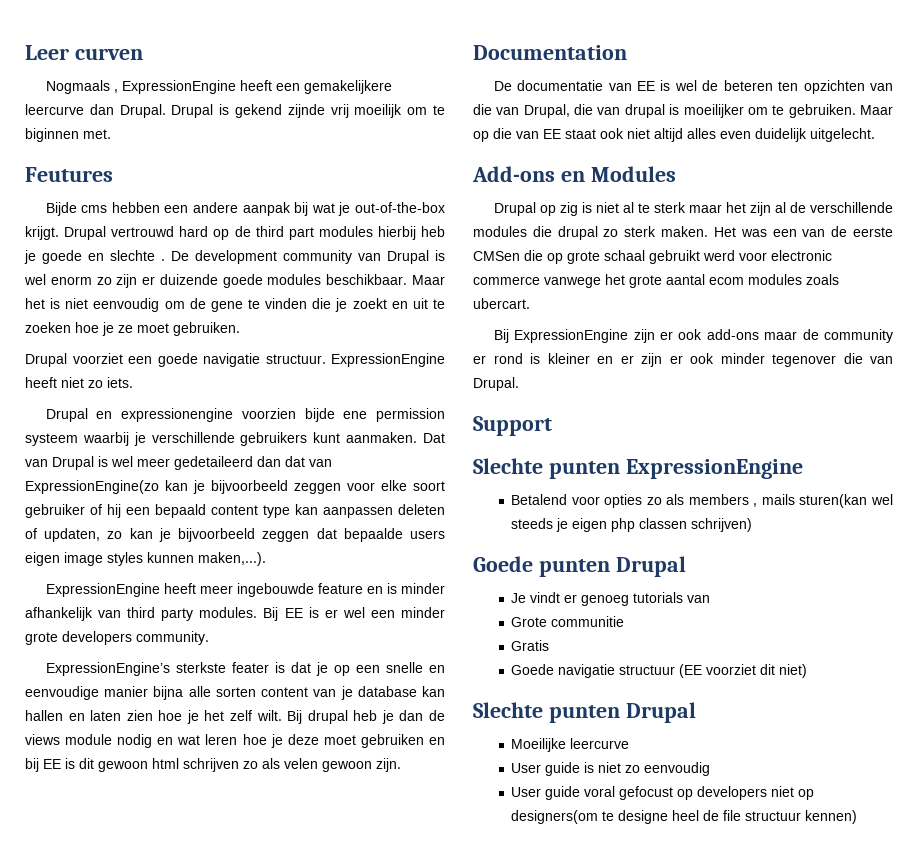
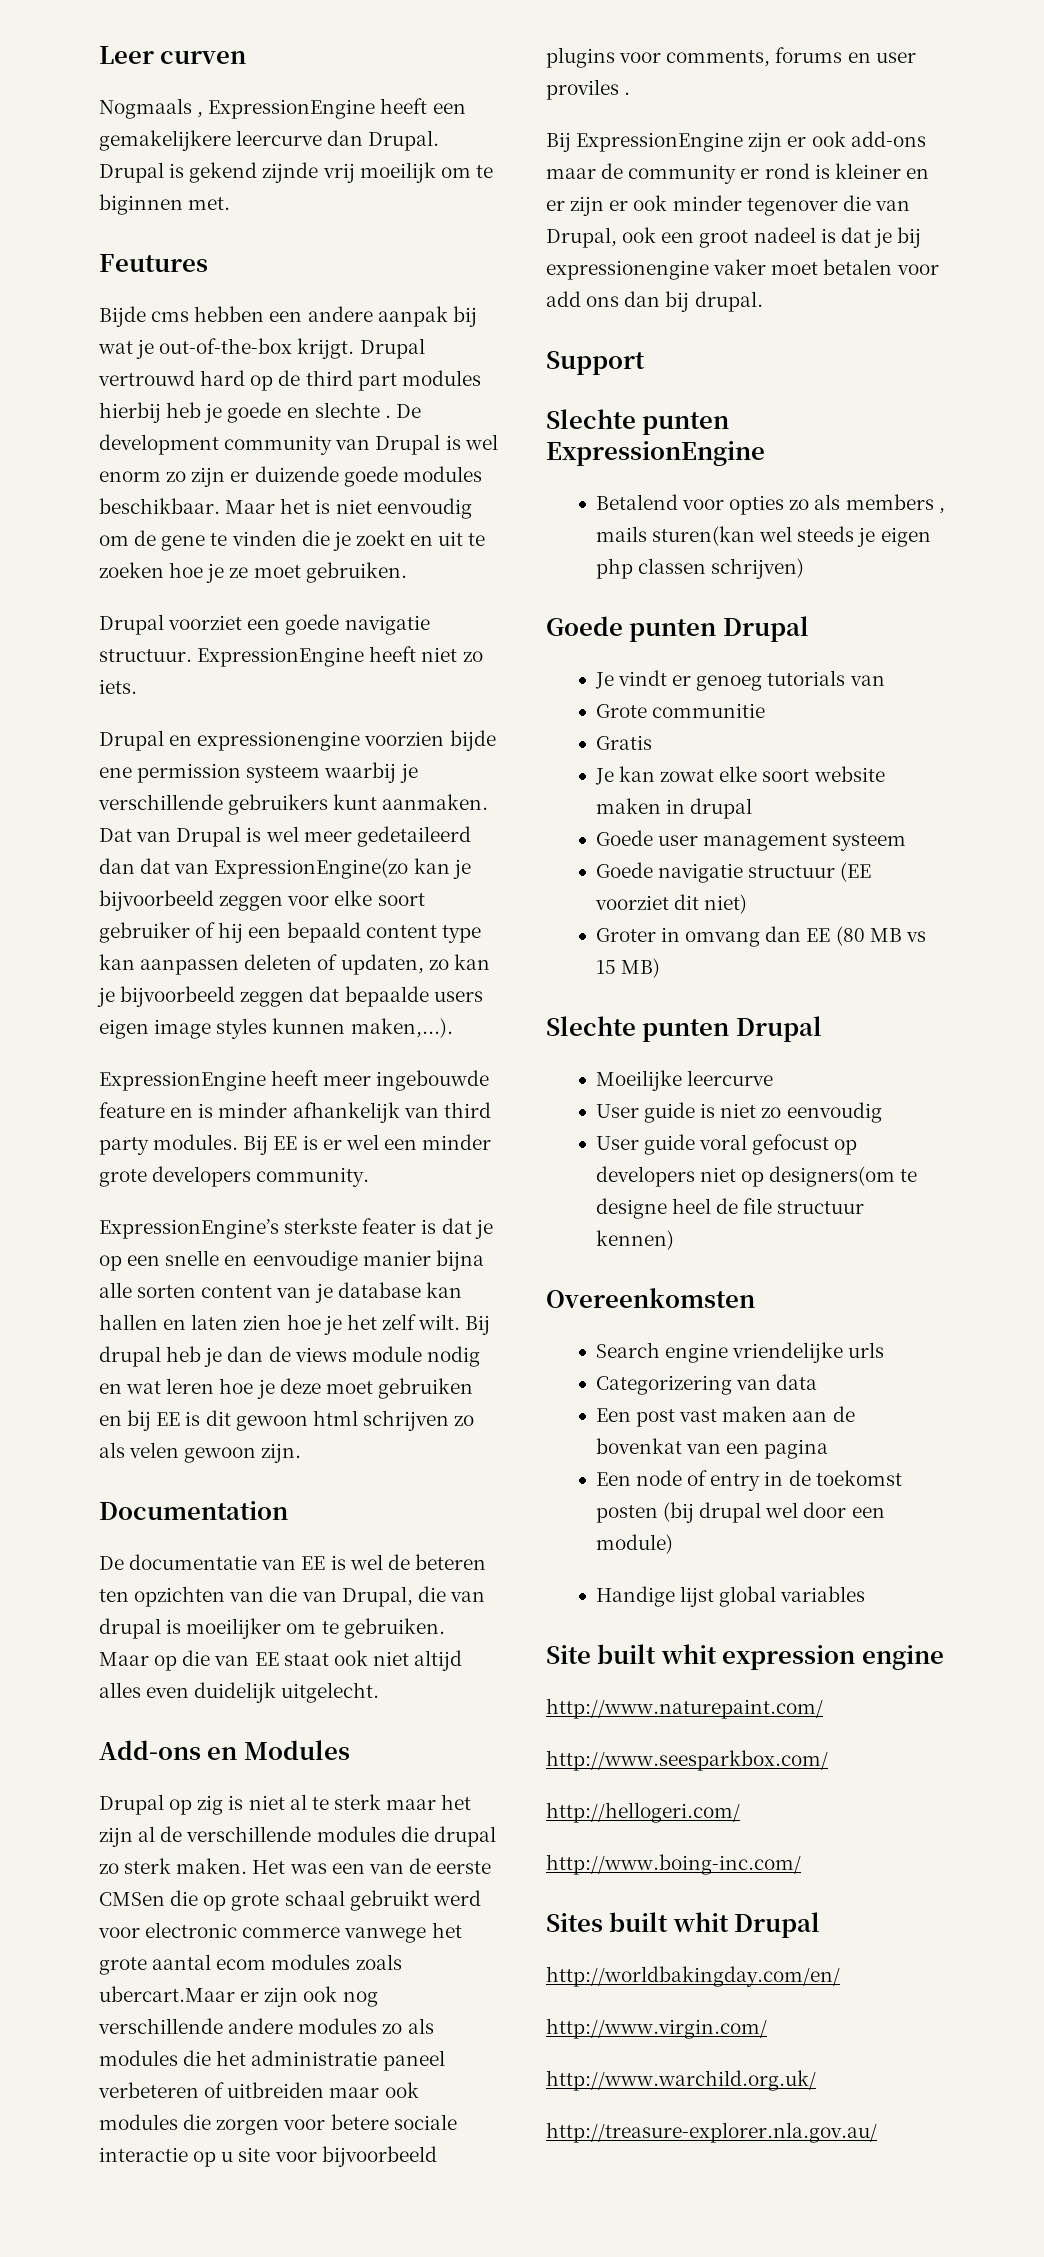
[473,298,530,309] ubercart. -> [99,1986,378,2007] [98,2018,434,2034] [99,2050,445,2071] [98,2082,419,2098] [99,2114,457,2135] [99,2146,437,2167] [546,47,916,68] [546,79,631,100] ubercart.Maar er zijn ook nog verschillende andere modules zo als modules die het administratie paneel verbeteren of uitbreiden maar ook modules die zorgen voor betere sociale interactie op u site voor bijvoorbeeld plugins voor comments, forums en user proviles .
[473,377,519,391] Drupal. -> [546,227,922,248] [546,259,939,280] [546,291,763,312] Drupal, ook een groot nadeel is dat je bij expressionengine vaker moet betalen voor add ons dan bij drupal.
(550, 645) none -> [594,766,885,785] [595,798,753,819] [595,830,907,851] // Je kan zowat elke soort website maken in drupal // Goede user management systeem
(808, 671) none -> [595,926,926,947] [595,958,660,978] // Groter in omvang dan EE (80 MB vs 15 MB)
(858, 817) none -> [546,1288,755,1308] [595,1342,885,1363] [595,1374,818,1395] [595,1406,855,1427] [595,1438,829,1459] [595,1470,902,1491] [595,1502,885,1523] [595,1534,673,1554] [595,1586,866,1607] [546,1644,944,1670] [546,1698,823,1719] [546,1750,828,1771] [546,1802,740,1823] [546,1854,801,1875] [546,1912,821,1938] [546,1966,840,1987] [546,2018,767,2039] [546,2070,816,2091] [546,2122,877,2143] // Overeenkomsten // Search engine vriendelijke urls // Categorizering van data // Een post vast maken aan de bovenkat van een pagina // Een node of entry in de toekomst posten (bij drupal wel door een module) // Handige lijst global variables // Site built whit expression engine // http://www.naturepaint.com/ // http://www.seesparkbox.com/ // http://hellogeri.com/ // http://www.boing-inc.com/ // Sites built whit Drupal // http://worldbakingday.com/en/ // http://www.virgin.com/ // http://www.warchild.org.uk/ // http://treasure-explorer.nla.gov.au/

